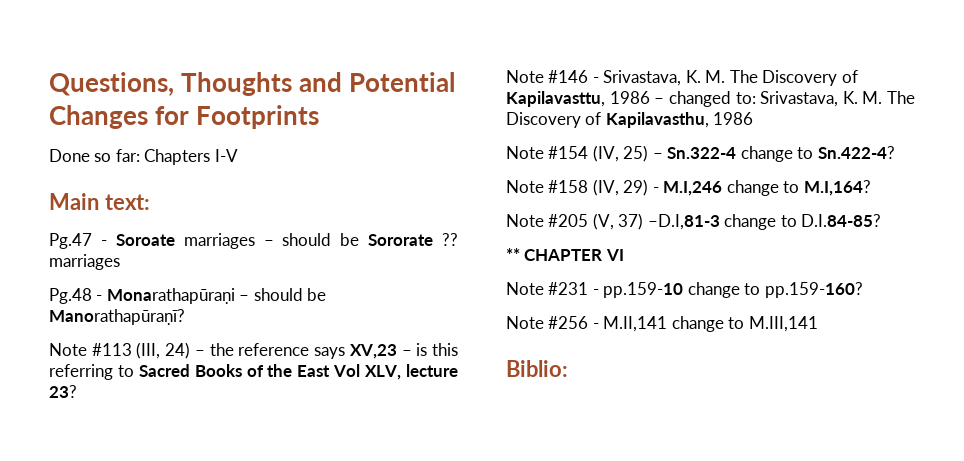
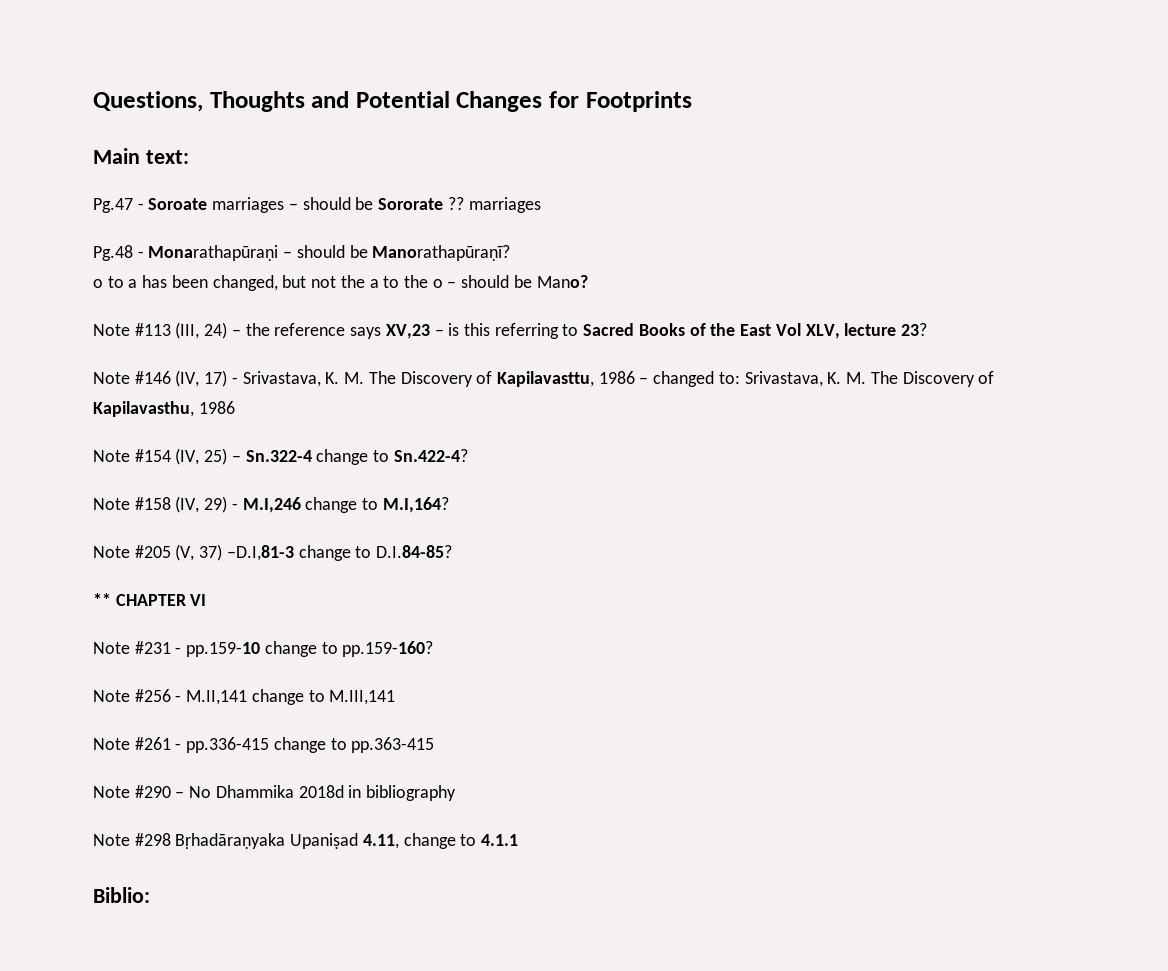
[49,149,238,165] // Done so far: Chapters I-V -> (692, 101) none
(185, 317) none -> [93,275,588,291] // o to a has been changed, but not the a to the o – should be Mano?
(589, 76) none -> [175,370,228,387] (IV, 17)
(818, 324) none -> [93,737,435,753] [93,785,457,801] [93,833,519,849] // Note #261 - pp.336-415 change to pp.363-415 // Note #290 – No Dhammika 2018d in bibliography // Note #298 Bṛhadāraṇyaka Upaniṣad 4.11, change to 4.1.1

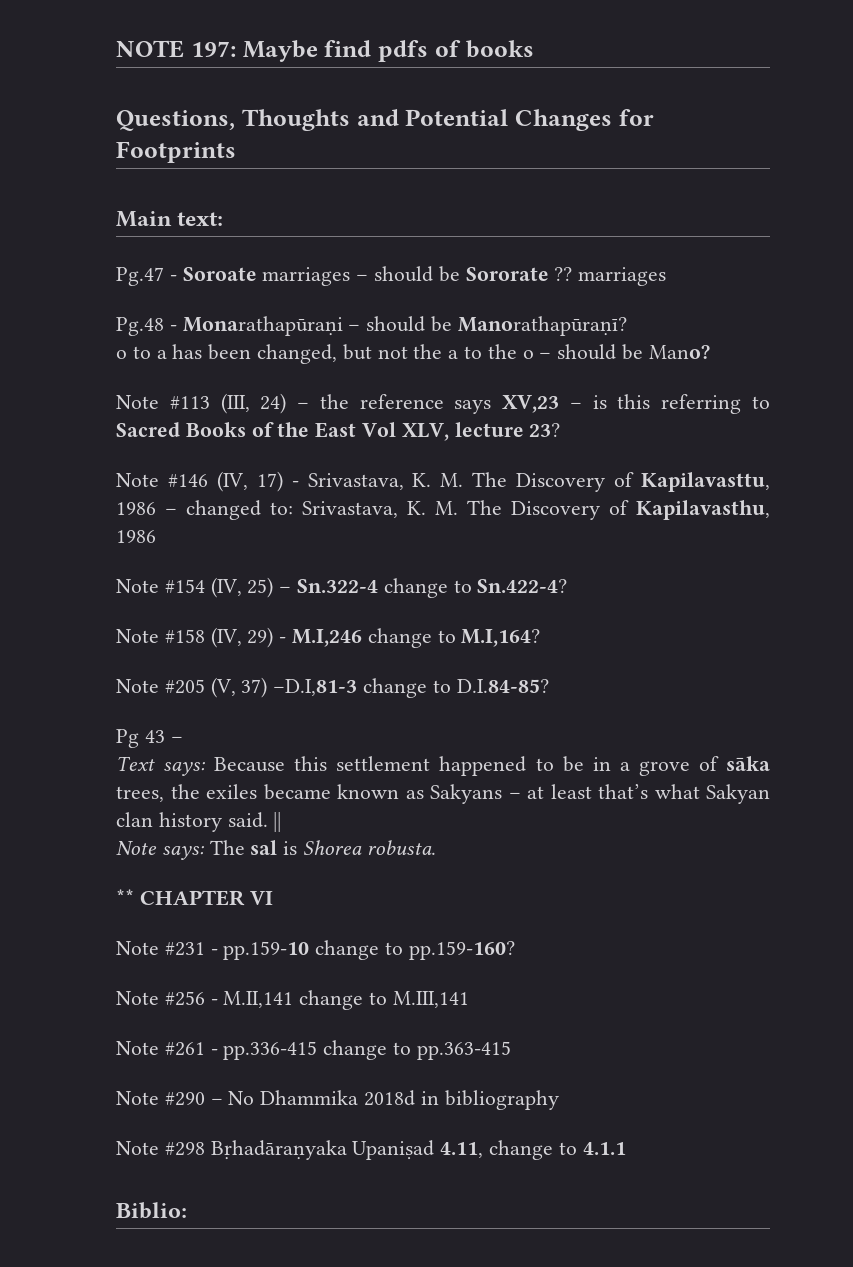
(93, 101) none -> [116,40,534,62] NOTE 197: Maybe find pdfs of books //
(453, 551) none -> [116,729,183,748] [116,756,771,776] [116,784,770,804] [116,812,282,832] [116,840,436,860] // Pg 43 – // Text says: Because this settlement happened to be in a grove of sāka trees, the exiles became known as Sakyans – at least that’s what Sakyan clan history said. || // Note says: The sal is Shorea robusta.

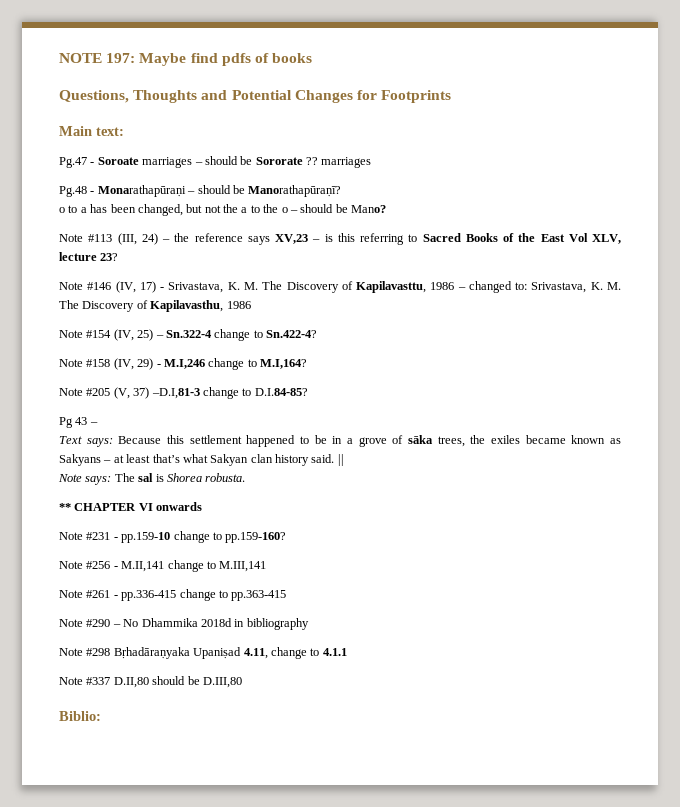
(273, 898) none -> [156,502,203,511] onwards
(626, 1148) none -> [59,676,242,688] // Note #337 D.II,80 should be D.III,80

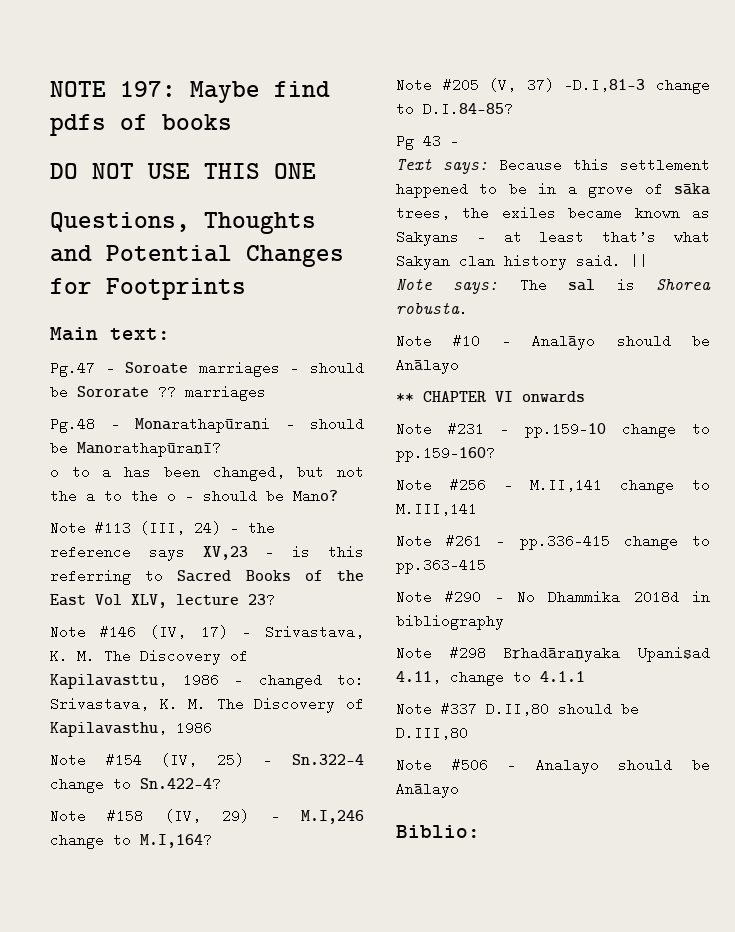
(313, 58) none -> [50,163,316,179] // DO NOT USE THIS ONE
(246, 477) none -> [396,334,710,350] [396,358,459,374] // Note #10 - Analāyo should be Anālayo
(242, 682) none -> [396,758,710,774] [396,782,459,798] // Note #506 - Analayo should be Anālayo

